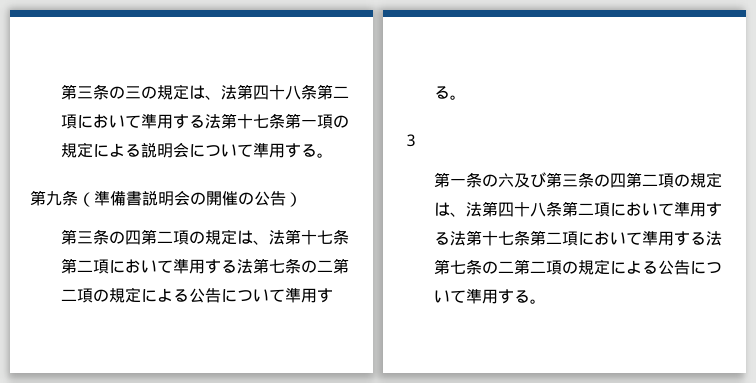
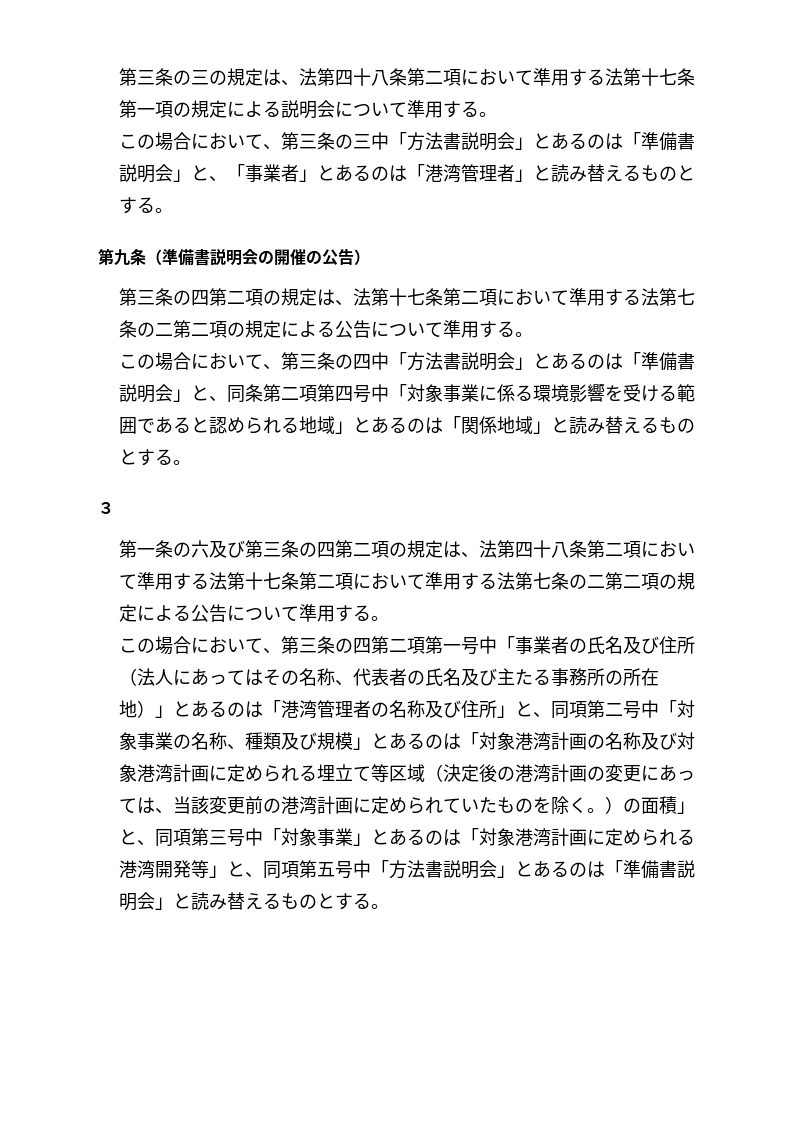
(333, 155) none -> [119,132,696,151] [119,164,696,183] [119,197,174,214] // この場合において、第三条の三中「方法書説明会」とあるのは「準備書説明会」と、「事業者」とあるのは「港湾管理者」と読み替えるものとする。
(466, 97) none -> [119,352,696,371] [119,384,696,403] [119,416,696,434] [119,449,192,466] // この場合において、第三条の四中「方法書説明会」とあるのは「準備書説明会」と、同条第二項第四号中「対象事業に係る環境影響を受ける範囲であると認められる地域」とあるのは「関係地域」と読み替えるものとする。
(546, 301) none -> [119,636,696,655] [119,668,660,686] [119,700,696,719] [119,732,696,751] [119,764,696,783] [119,796,696,815] [119,828,696,847] [119,860,696,879] [119,892,390,911] // この場合において、第三条の四第二項第一号中「事業者の氏名及び住所（法人にあってはその名称、代表者の氏名及び主たる事務所の所在地）」とあるのは「港湾管理者の名称及び住所」と、同項第二号中「対象事業の名称、種類及び規模」とあるのは「対象港湾計画の名称及び対象港湾計画に定められる埋立て等区域（決定後の港湾計画の変更にあっては、当該変更前の港湾計画に定められていたものを除く。）の面積」と、同項第三号中「対象事業」とあるのは「対象港湾計画に定められる港湾開発等」と、同項第五号中「方法書説明会」とあるのは「準備書説明会」と読み替えるものとする。

